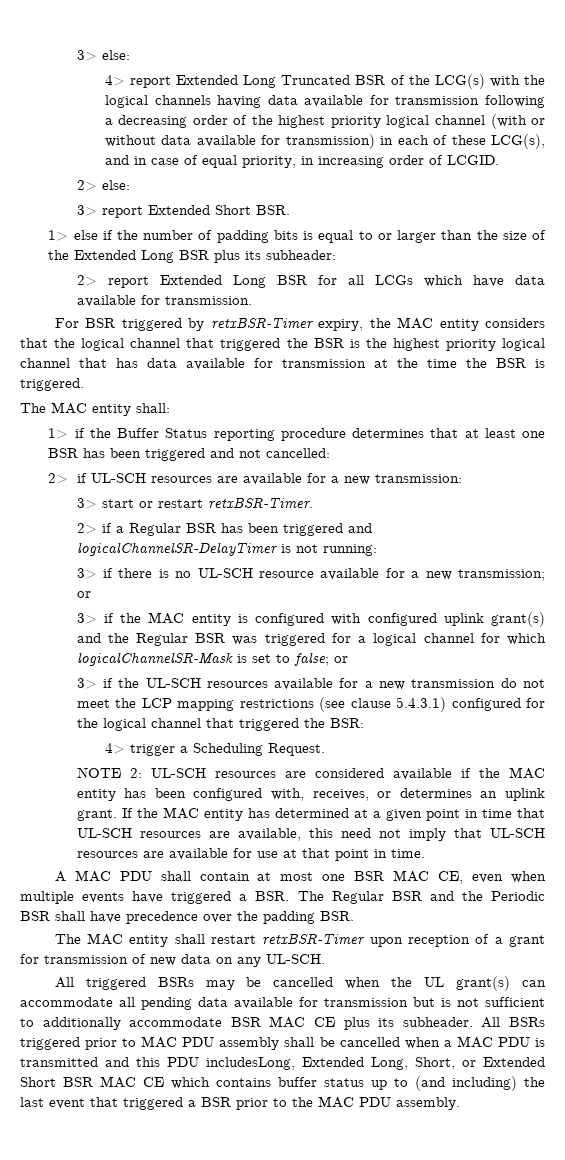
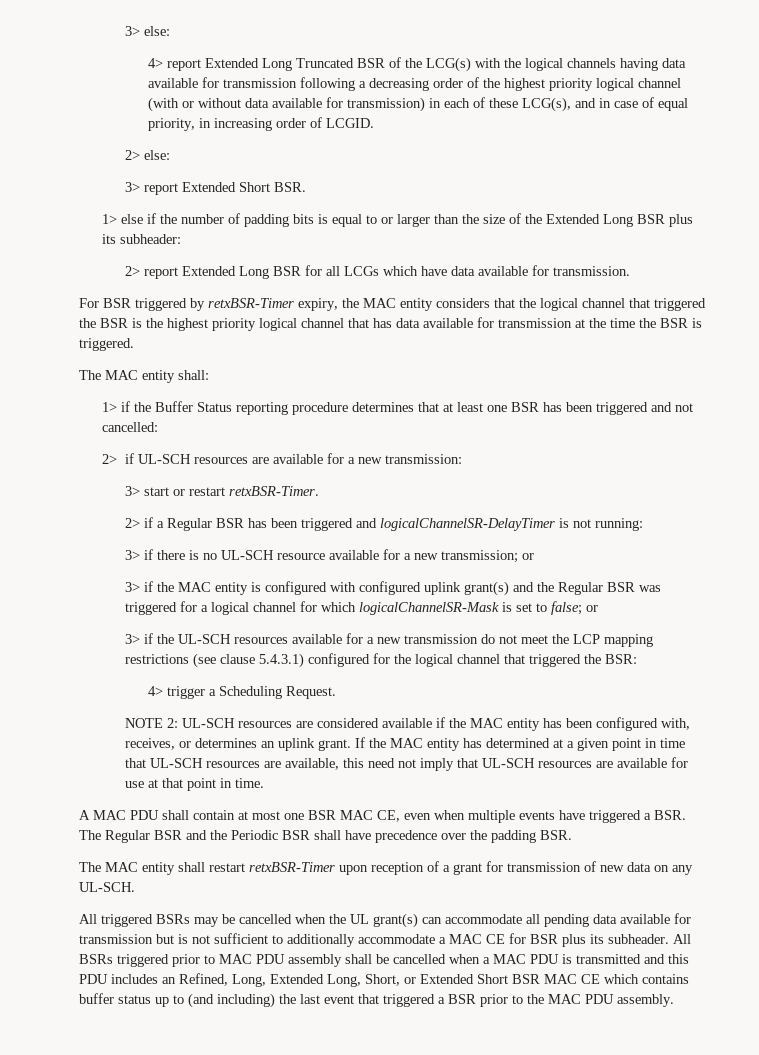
[230,1016,335,1028] BSR MAC CE -> [439,933,558,944] a MAC CE for BSR
[206,1057,295,1070] includesLong, -> [111,973,266,987] includes an Refined, Long,

